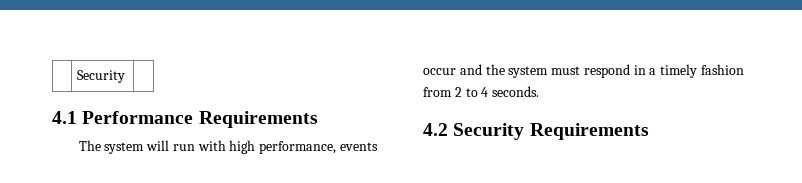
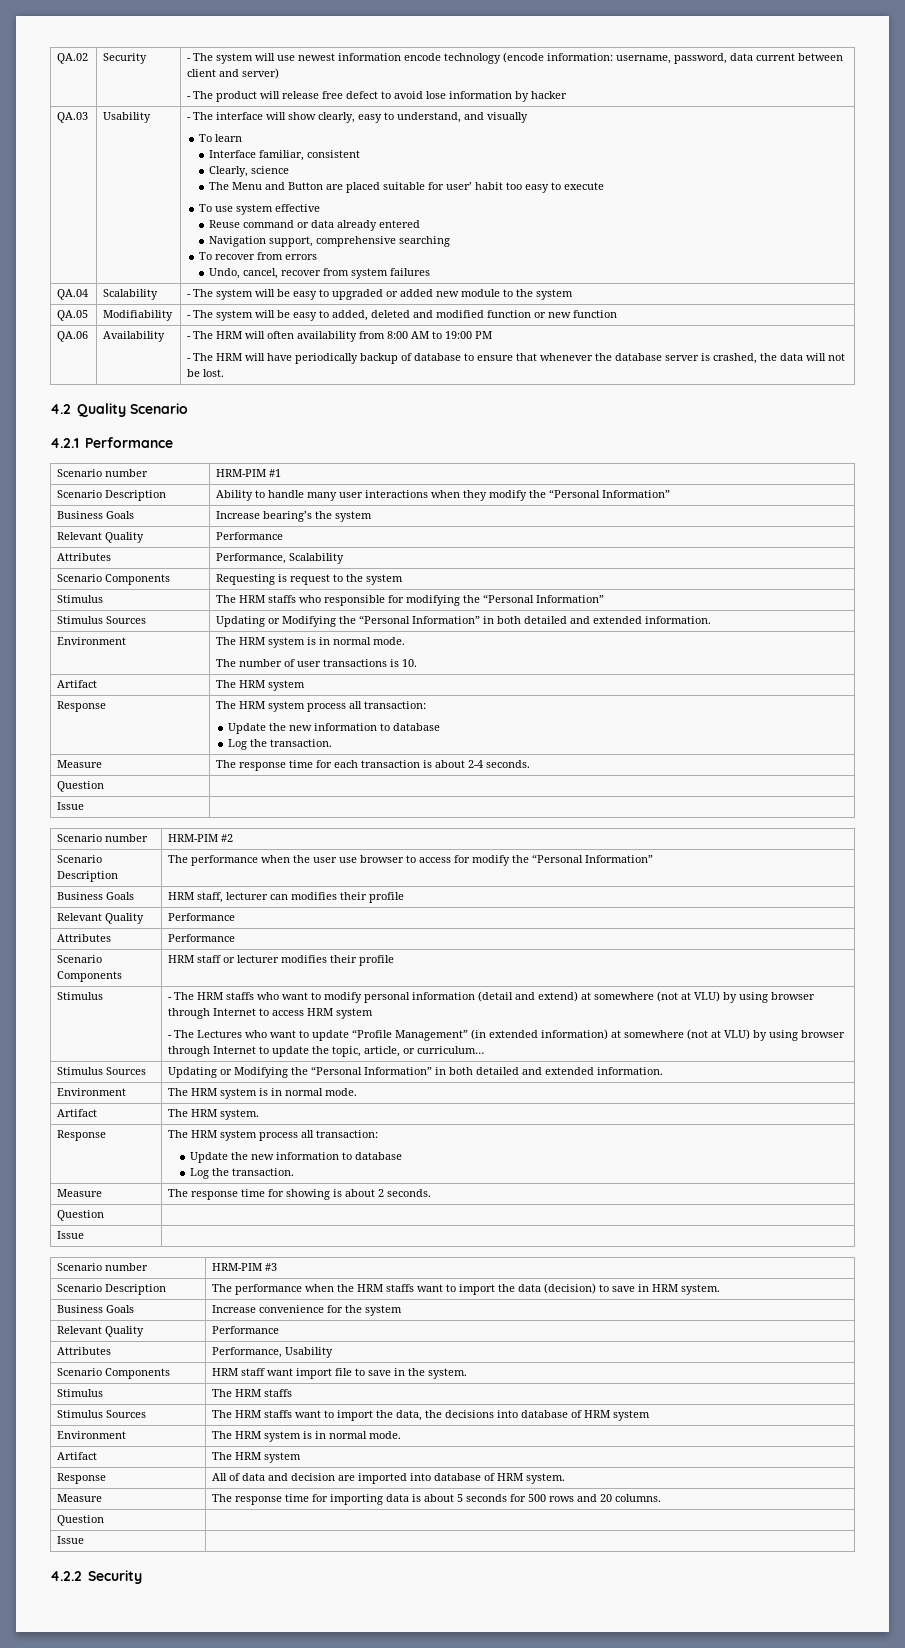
(77, 76) none -> [57,53,89,64] QA.02
[52,111,318,128] [78,140,379,154] [423,64,745,78] [423,86,540,97] [423,123,649,140] // 4.1 Performance Requirements // The system will run with high performance, events occur and the system must respond in a timely fashion from 2 to 4 seconds. // 4.2 Security Requirements -> [187,52,844,64] [187,68,280,79] [187,91,568,102] [57,112,89,123] [103,112,152,123] [187,112,529,123] [199,134,243,142] [208,150,360,161] [208,166,289,177] [208,182,604,193] [199,204,321,215] [208,220,420,231] [208,236,450,247] [199,252,318,260] [208,268,430,279] [57,289,89,300] [103,289,159,300] [187,289,574,300] [57,310,89,321] [103,310,174,321] [187,310,618,321] [57,331,89,342] [103,331,166,342] [187,331,493,342] [187,353,846,364] [187,369,225,377] [50,403,188,417] [50,437,173,448] [57,469,149,477] [216,469,282,477] [57,490,167,501] [216,489,671,501] [57,511,135,519] [216,511,373,522] [57,532,145,543] [216,532,284,540] [57,553,112,561] [216,553,345,564] [57,574,171,585] [216,574,404,585] [57,595,104,603] [216,594,605,606] [57,616,147,624] [216,615,712,627] [57,637,127,645] [216,637,406,648] [216,659,418,667] [57,680,98,688] [216,680,306,691] [57,701,107,712] [216,701,427,712] [228,723,441,734] [228,739,333,750] [57,760,103,768] [216,760,531,771] [57,781,105,792] [57,802,85,810] [57,834,149,842] [168,834,234,842] [57,855,103,863] [57,871,119,882] [168,854,654,866] [57,892,135,900] [168,892,405,903] [57,913,145,924] [168,913,236,921] [57,934,112,942] [168,934,236,942] [57,955,103,963] [57,971,123,982] [168,955,395,966] [57,992,104,1000] [168,991,816,1003] [168,1008,374,1019] [168,1029,846,1041] [168,1046,485,1057] [57,1067,147,1075] [168,1066,664,1078] [57,1088,127,1096] [168,1088,358,1099] [57,1109,98,1117] [168,1109,260,1120] [57,1130,107,1141] [168,1130,379,1141] [189,1152,402,1163] [189,1168,294,1179] [57,1189,103,1197] [168,1189,432,1200] [57,1210,105,1221] [57,1231,85,1239] [57,1263,149,1271] [212,1263,278,1271] [57,1284,167,1295] [212,1283,721,1295] [57,1305,135,1313] [212,1305,403,1316] [57,1326,145,1337] [212,1326,280,1334] [57,1347,112,1355] [212,1347,334,1358] [57,1368,171,1379] [212,1368,468,1379] [57,1389,104,1397] [212,1389,293,1397] [57,1410,147,1418] [212,1410,651,1421] [57,1431,127,1439] [212,1431,402,1442] [57,1452,98,1460] [212,1452,302,1463] [57,1473,107,1484] [212,1473,566,1484] [57,1494,103,1502] [212,1494,662,1505] [57,1515,105,1526] [57,1536,85,1544] [50,1570,142,1584] - The system will use newest information encode technology (encode information: username, password, data current between client and server) // - The product will release free defect to avoid lose information by hacker // QA.03 | Usability | - The interface will show clearly, easy to understand, and visually // To learn // Interface familiar, consistent // Clearly, science // The Menu and Button are placed suitable for user’ habit too easy to execute // To use system effective // Reuse command or data already entered // Navigation support, comprehensive searching // To recover from errors // Undo, cancel, recover from system failures // QA.04 | Scalability | - The system will be easy to upgraded or added new module to the system // QA.05 | Modifiability | - The system will be easy to added, deleted and modified function or new function // QA.06 | Availability | - The HRM will often availability from 8:00 AM to 19:00 PM // - The HRM will have periodically backup of database to ensure that whenever the database server is crashed, the data will not be lost. // 4.2 Quality Scenario // 4.2.1 Performance // Scenario number | HRM-PIM #1 // Scenario Description | Ability to handle many user interactions when they modify the “Personal Information” // Business Goals | Increase bearing’s the system // Relevant Quality | Performance // Attributes | Performance, Scalability // Scenario Components | Requesting is request to the system // Stimulus | The HRM staffs who responsible for modifying the “Personal Information” // Stimulus Sources | Updating or Modifying the “Personal Information” in both detailed and extended information. // Environment | The HRM system is in normal mode. // The number of user transactions is 10. // Artifact | The HRM system // Response | The HRM system process all transaction: // Update the new information to database // Log the transaction. // Measure | The response time for each transaction is about 2-4 seconds. // Question | // Issue | // Scenario number | HRM-PIM #2 // Scenario Description | The performance when the user use browser to access for modify the “Personal Information” // Business Goals | HRM staff, lecturer can modifies their profile // Relevant Quality | Performance // Attributes | Performance // Scenario Components | HRM staff or lecturer modifies their profile // Stimulus | - The HRM staffs who want to modify personal information (detail and extend) at somewhere (not at VLU) by using browser through Internet to access HRM system // - The Lectures who want to update “Profile Management” (in extended information) at somewhere (not at VLU) by using browser through Internet to update the topic, article, or curriculum… // Stimulus Sources | Updating or Modifying the “Personal Information” in both detailed and extended information. // Environment | The HRM system is in normal mode. // Artifact | The HRM system. // Response | The HRM system process all transaction: // Update the new information to database // Log the transaction. // Measure | The response time for showing is about 2 seconds. // Question | // Issue | // Scenario number | HRM-PIM #3 // Scenario Description | The performance when the HRM staffs want to import the data (decision) to save in HRM system. // Business Goals | Increase convenience for the system // Relevant Quality | Performance // Attributes | Performance, Usability // Scenario Components | HRM staff want import file to save in the system. // Stimulus | The HRM staffs // Stimulus Sources | The HRM staffs want to import the data, the decisions into database of HRM system // Environment | The HRM system is in normal mode. // Artifact | The HRM system // Response | All of data and decision are imported into database of HRM system. // Measure | The response time for importing data is about 5 seconds for 500 rows and 20 columns. // Question | // Issue | // 4.2.2 Security

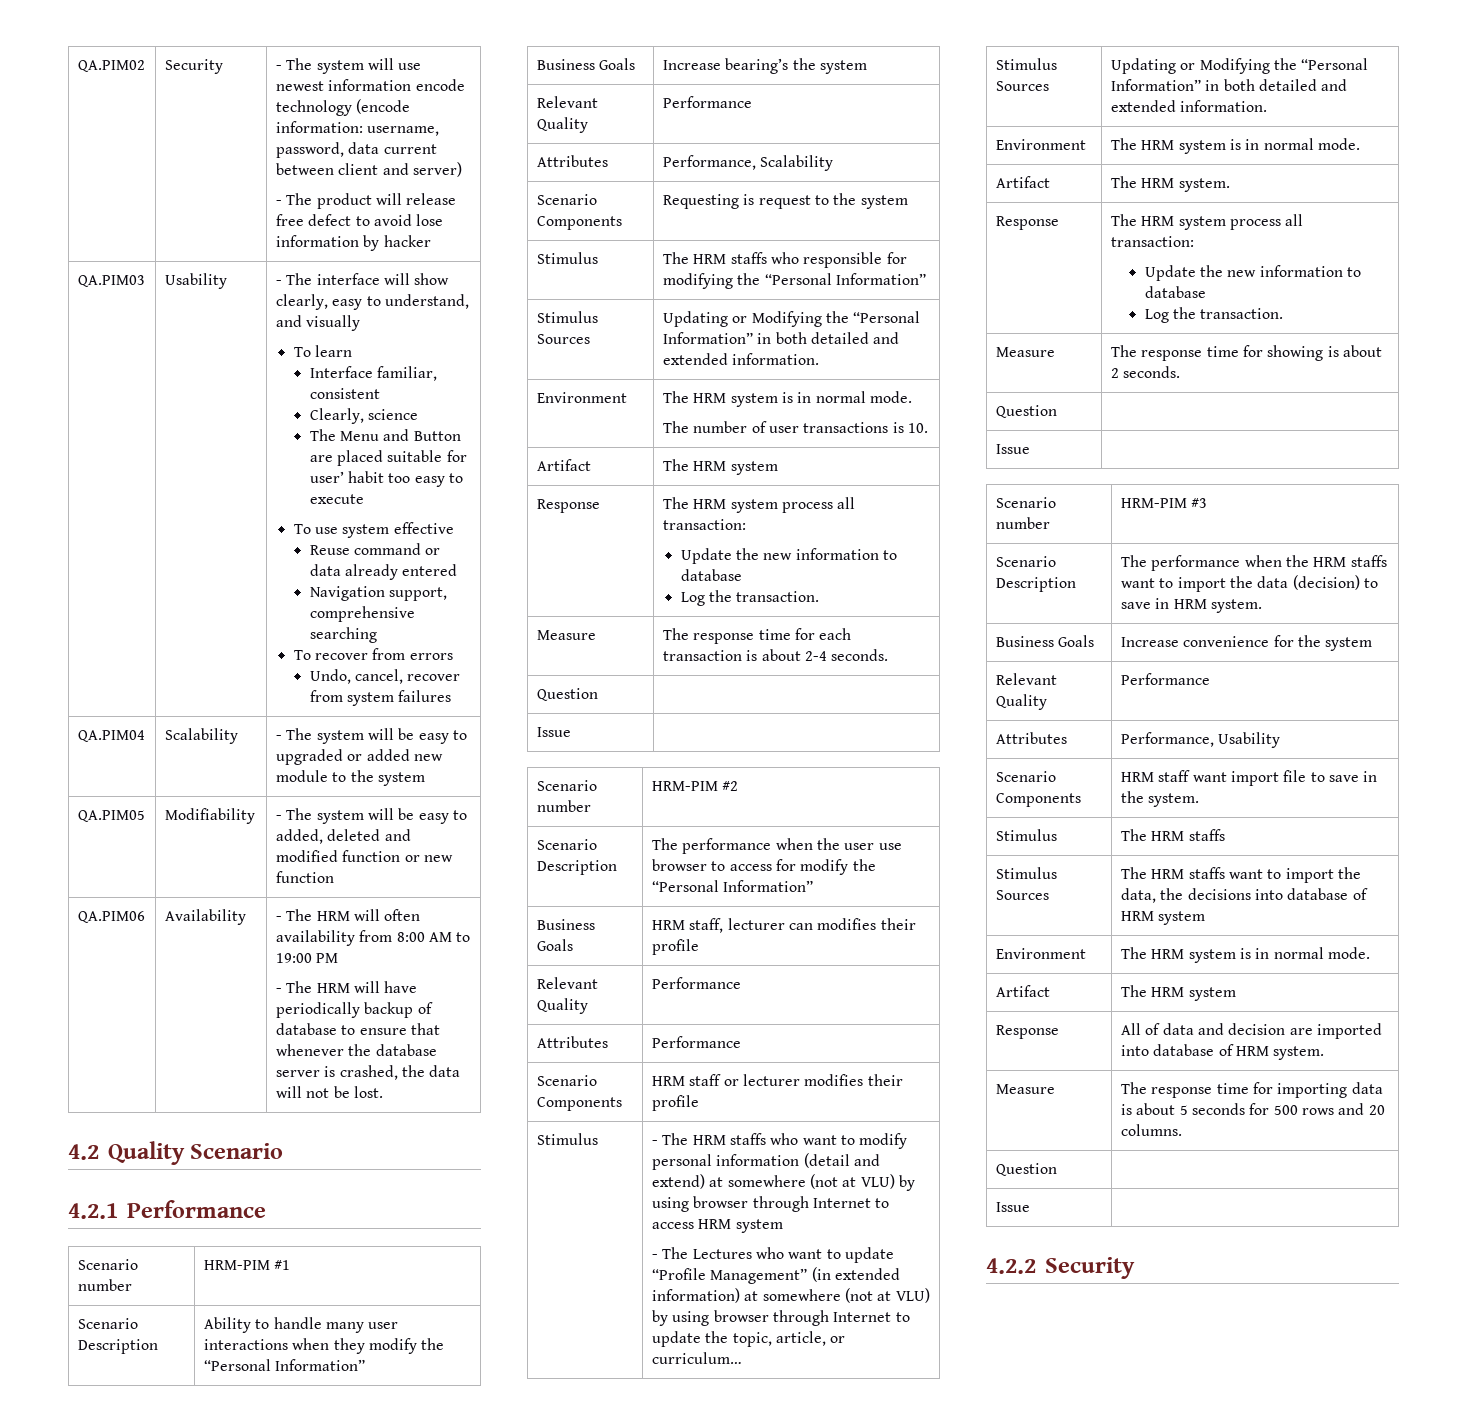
[57,53,89,64] QA.02 -> [77,60,145,72] QA.PIM02
[57,112,89,123] QA.03 -> [77,275,145,287] QA.PIM03
[57,289,89,300] QA.04 -> [77,730,145,742] QA.PIM04
[57,310,89,321] QA.05 -> [77,810,145,822] QA.PIM05
[57,331,89,342] QA.06 -> [77,911,145,923] QA.PIM06

